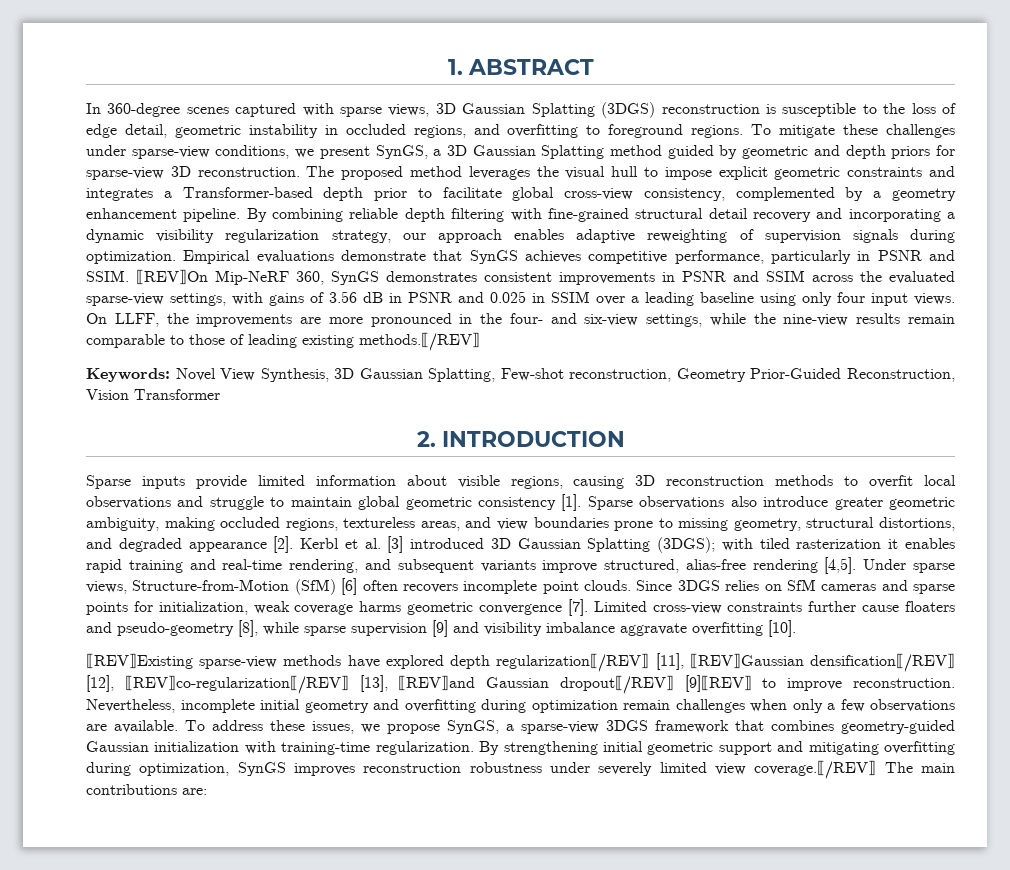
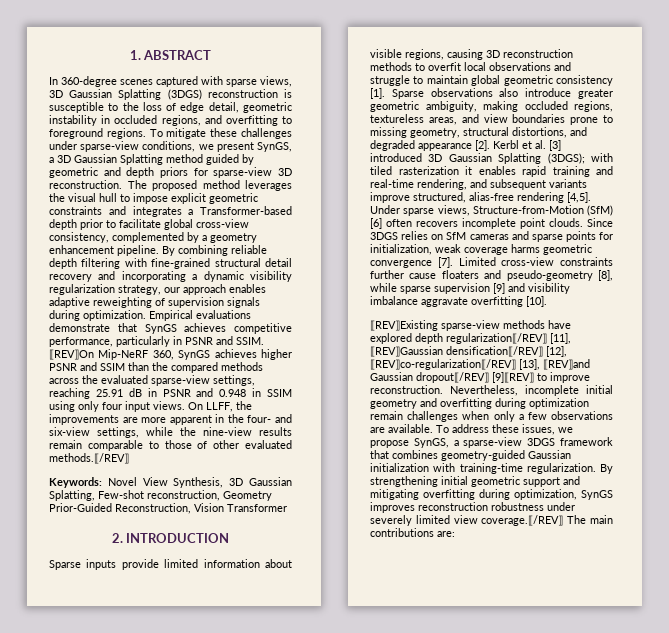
[386,270,805,285] demonstrates consistent improvements in PSNR and SSIM -> [214,349,292,360] [49,362,263,373] achieves higher PSNR and SSIM than the compared methods
[232,291,357,306] with gains of 3.56 -> [49,388,123,399] reaching 25.91
[490,291,526,303] 0.025 -> [219,389,247,397] 0.948
[596,292,754,306] over a leading baseline -> (292, 393) none
[370,313,452,327] pronounced -> [169,415,212,425] apparent
[248,334,354,348] leading existing -> [213,440,292,449] other evaluated

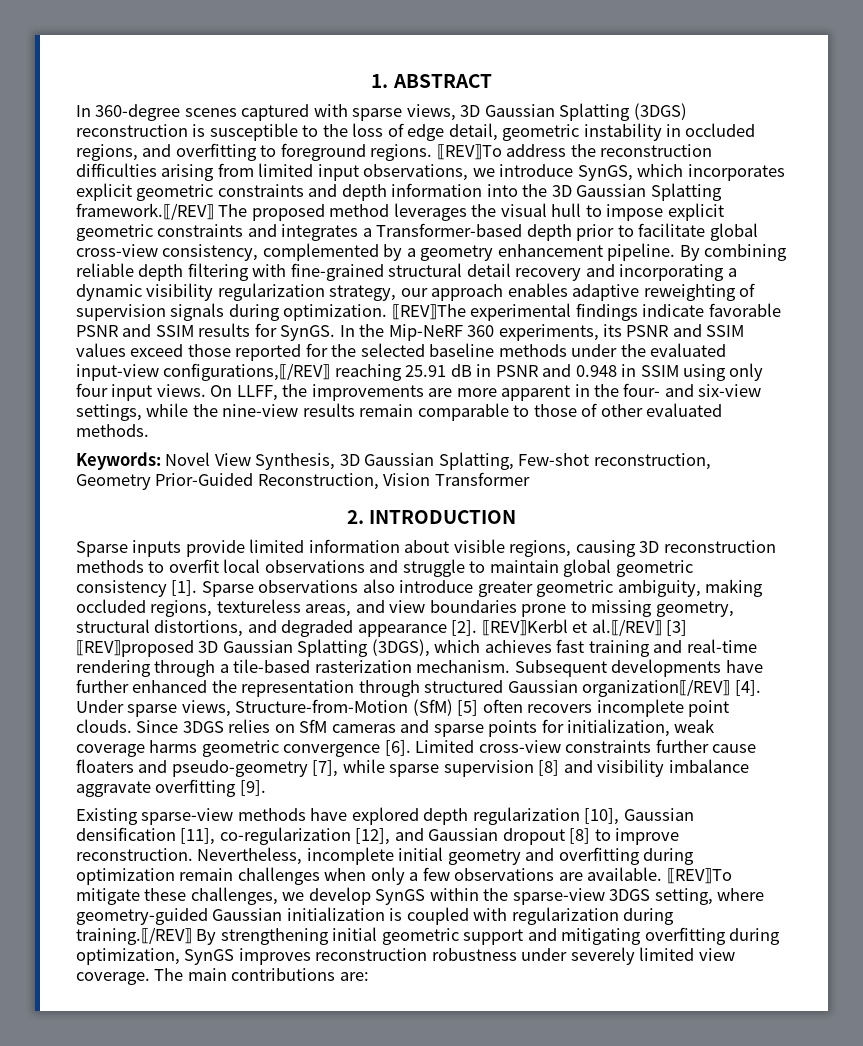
[149,128,292,139] [49,141,292,152] [49,154,254,165] [49,167,292,178] [49,180,122,189] To mitigate these challenges under sparse-view conditions, we present SynGS, a 3D Gaussian Splatting method guided by geometric and depth priors for sparse-view 3D reconstruction. -> [436,144,713,160] [76,163,785,181] [76,183,722,201] [76,203,214,220] ⟦REV⟧To address the reconstruction difficulties arising from limited input observations, we introduce SynGS, which incorporates explicit geometric constraints and depth information into the 3D Gaussian Splatting framework.⟦/REV⟧
[149,310,251,321] [49,323,292,334] [49,336,264,347] [49,349,292,360] [49,362,263,373] [49,375,255,386] Empirical evaluations demonstrate that SynGS achieves competitive performance, particularly in PSNR and SSIM. ⟦REV⟧On Mip-NeRF 360, SynGS achieves higher PSNR and SSIM than the compared methods across the evaluated sparse-view settings, -> [391,303,781,321] [76,323,745,341] [76,343,727,361] [76,363,331,381] ⟦REV⟧The experimental findings indicate favorable PSNR and SSIM results for SynGS. In the Mip-NeRF 360 experiments, its PSNR and SSIM values exceed those reported for the selected baseline methods under the evaluated input-view configurations,⟦/REV⟧
[49,453,129,464] methods.⟦/REV⟧ -> [76,424,149,437] methods.
[493,140,561,151] [370,153,613,164] [370,166,613,177] [370,179,587,190] [370,192,591,203] Kerbl et al. [3] introduced 3D Gaussian Splatting (3DGS); with tiled rasterization it enables rapid training and real-time rendering, and subsequent variants improve structured, alias-free rendering [4,5]. -> [481,619,688,636] [76,639,757,657] [76,659,763,677] [76,679,761,697] ⟦REV⟧Kerbl et al.⟦/REV⟧ [3] ⟦REV⟧proposed 3D Gaussian Splatting (3DGS), which achieves fast training and real-time rendering through a tile-based rasterization mechanism. Subsequent developments have further enhanced the representation through structured Gaussian organization⟦/REV⟧ [4].
[370,218,382,229] [6] -> [457,700,479,716] [5]
[437,257,453,268] [7]. -> [384,740,411,756] [6].
[598,270,613,281] [8], -> [312,760,339,777] [7],
[493,283,505,294] [9] -> [538,760,560,776] [8]
[526,296,547,307] [370,320,438,331] [10]. // ⟦REV⟧Existing -> [239,780,266,796] [76,808,138,825] [9]. // Existing
[446,333,571,344] [370,346,567,357] [370,359,590,370] [370,372,534,383] regularization⟦/REV⟧ [11], ⟦REV⟧Gaussian densification⟦/REV⟧ [12], ⟦REV⟧co-regularization⟦/REV⟧ [13], ⟦REV⟧and Gaussian dropout⟦/REV⟧ [9]⟦REV⟧ -> [472,807,694,825] [76,827,591,845] regularization [10], Gaussian densification [11], co-regularization [12], and Gaussian dropout [8]
[436,424,573,435] [370,437,613,448] [370,450,571,461] [370,463,596,474] To address these issues, we propose SynGS, a sparse-view 3DGS framework that combines geometry-guided Gaussian initialization with training-time regularization. -> [666,868,732,884] [76,887,765,905] [76,907,675,925] [76,927,192,945] ⟦REV⟧To mitigate these challenges, we develop SynGS within the sparse-view 3DGS setting, where geometry-guided Gaussian initialization is coupled with regularization during training.⟦/REV⟧
[481,515,564,526] coverage.⟦/REV⟧ -> [76,972,150,985] coverage.

